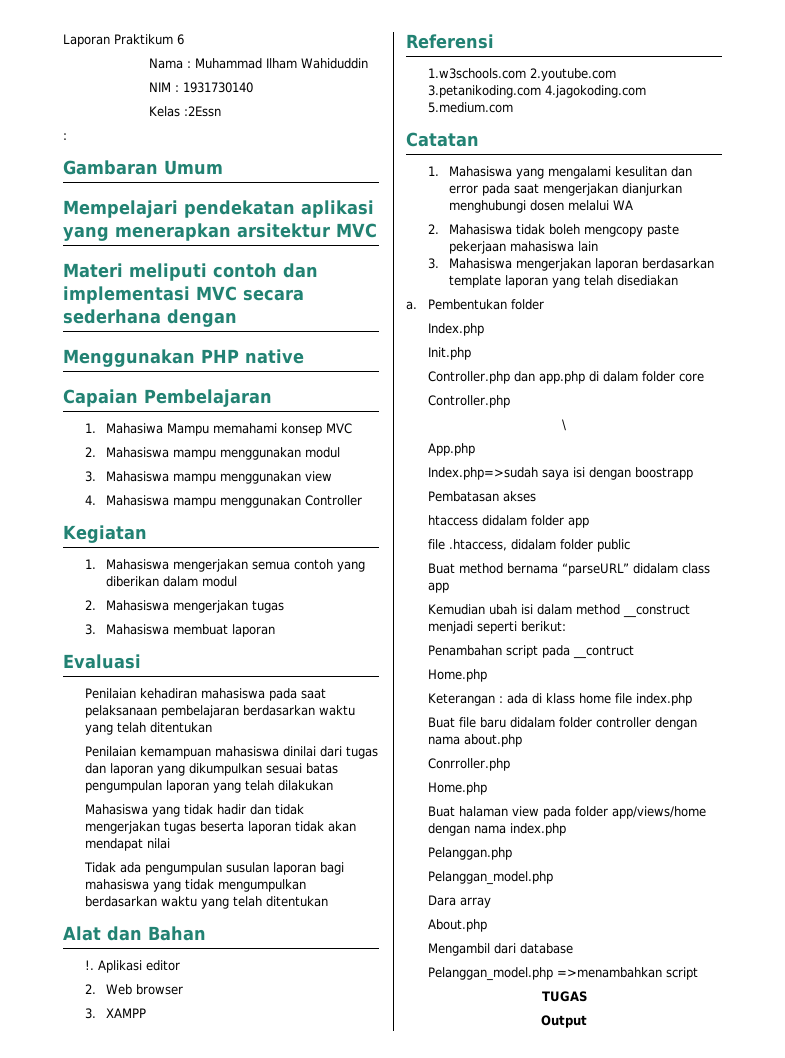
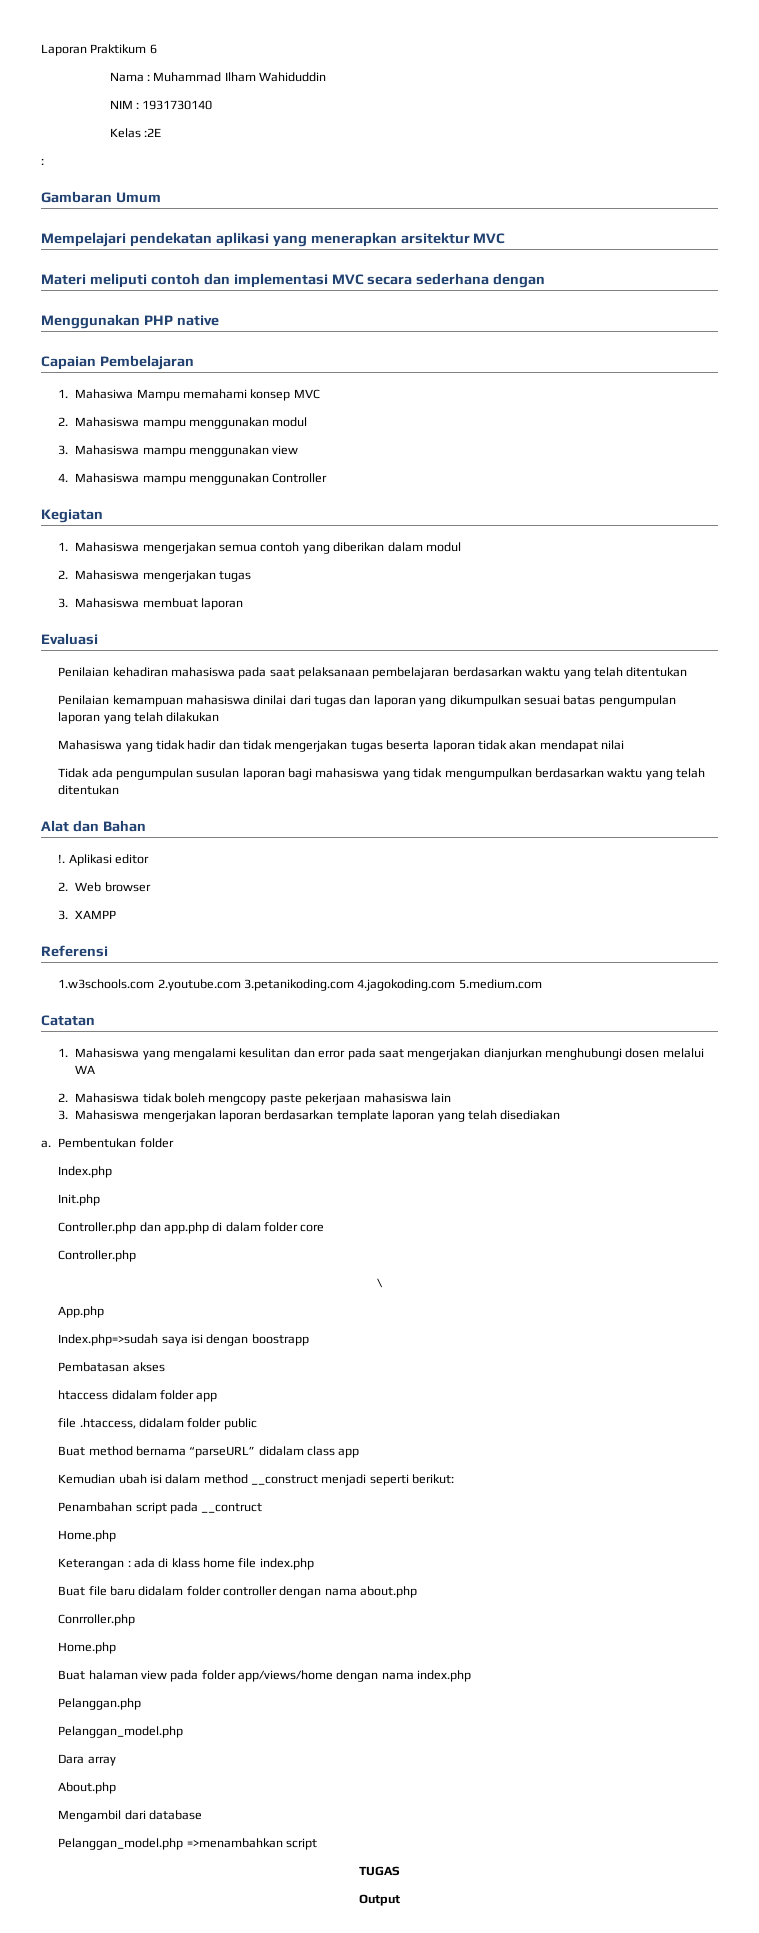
[184,106,222,117] :2Essn -> [144,128,162,137] :2E

